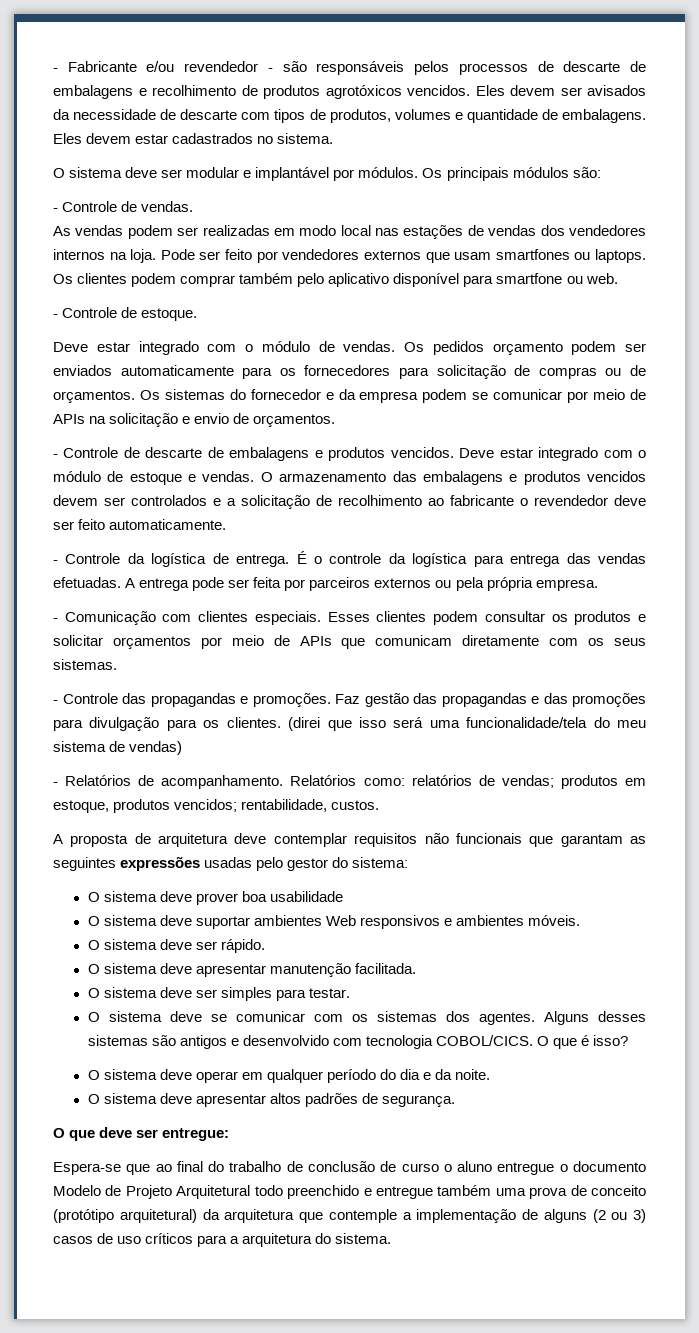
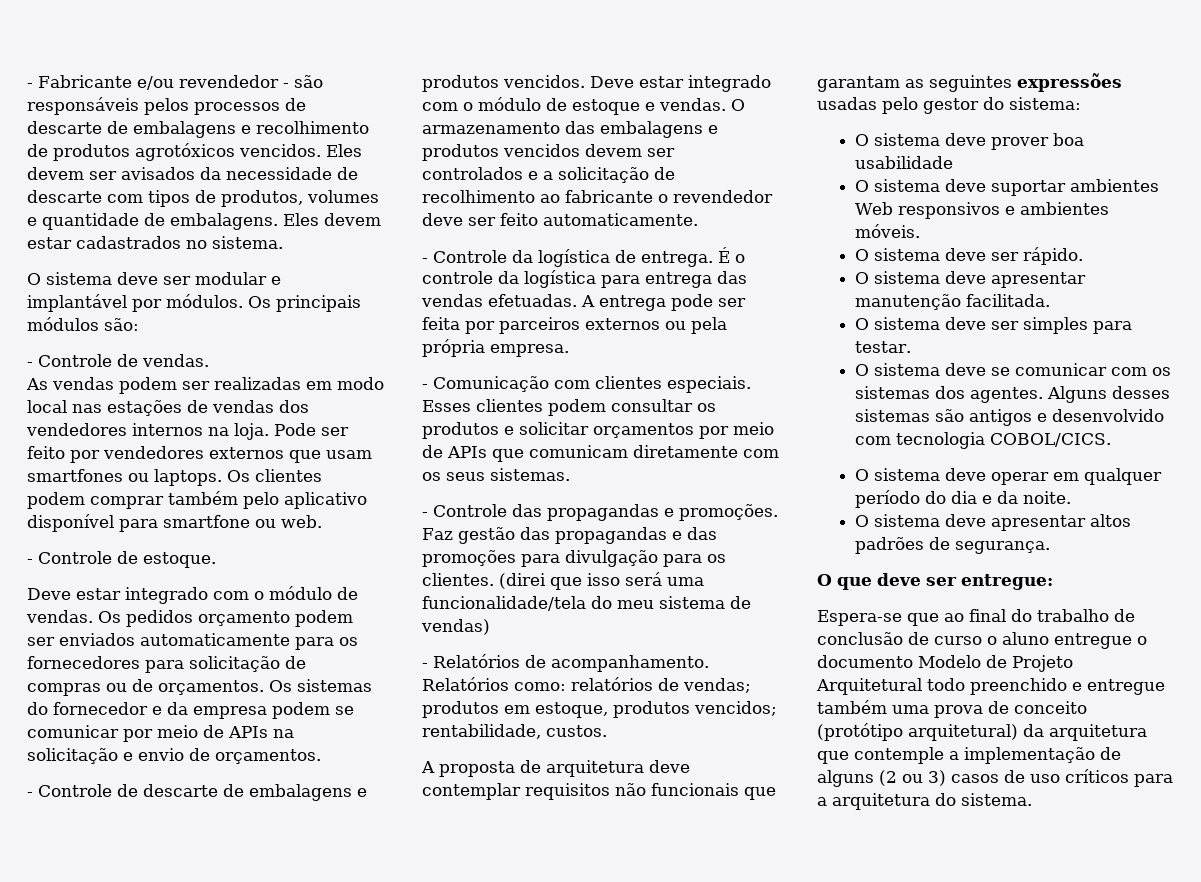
[536,1035,629,1049] O que é isso? -> (1111, 440) none

